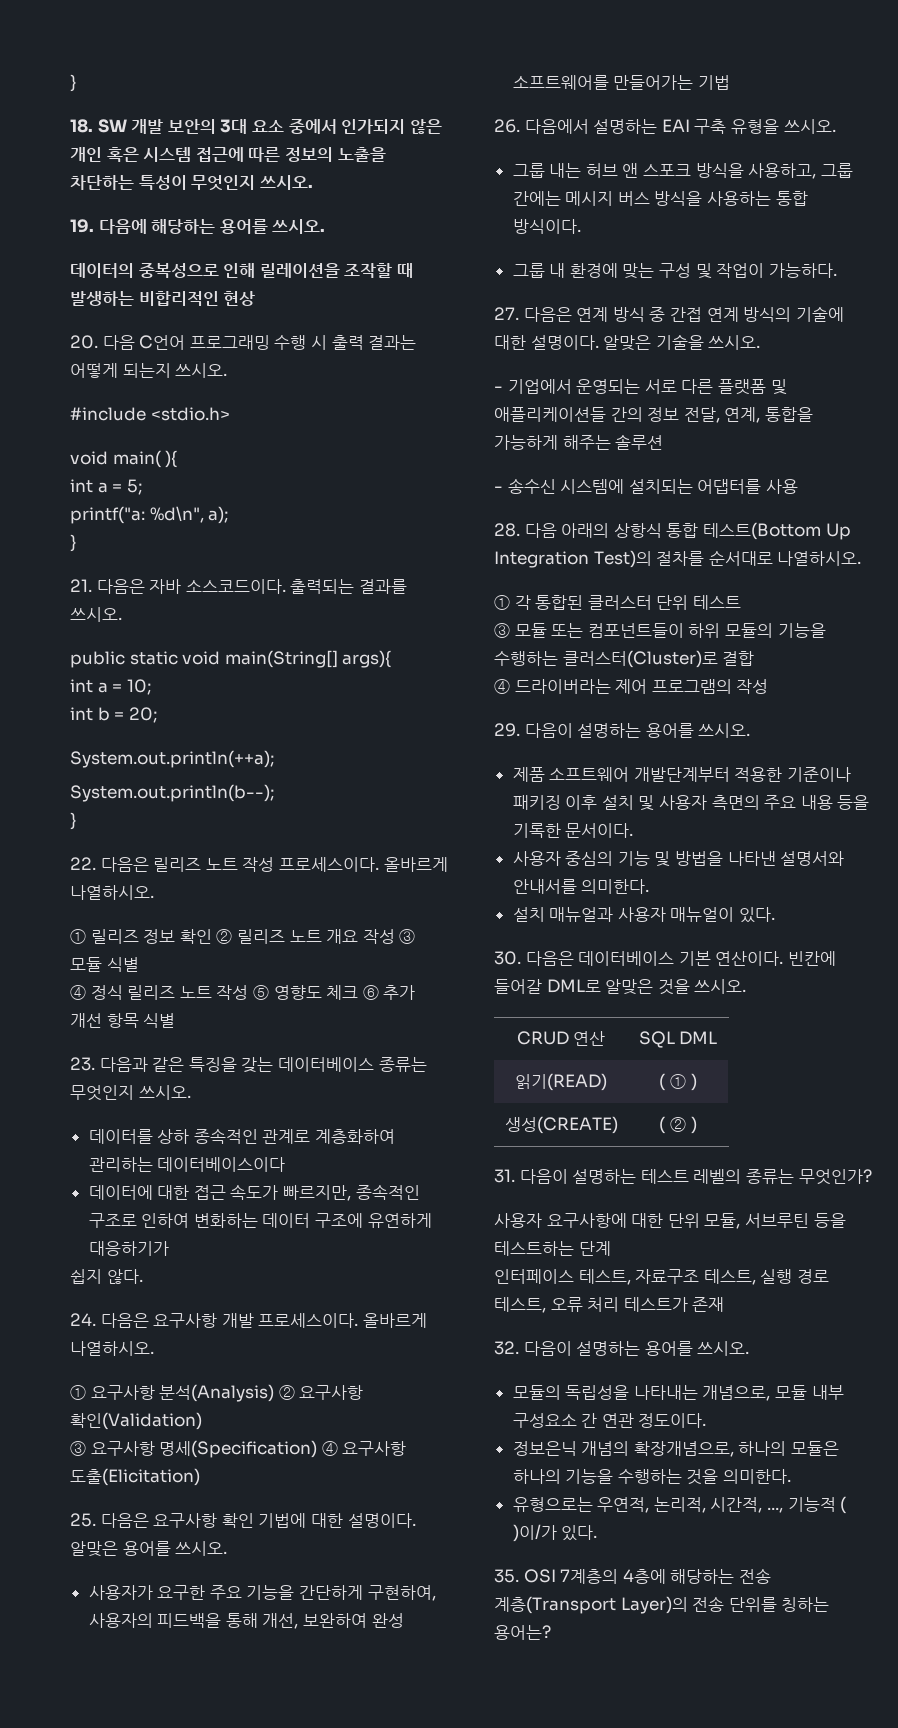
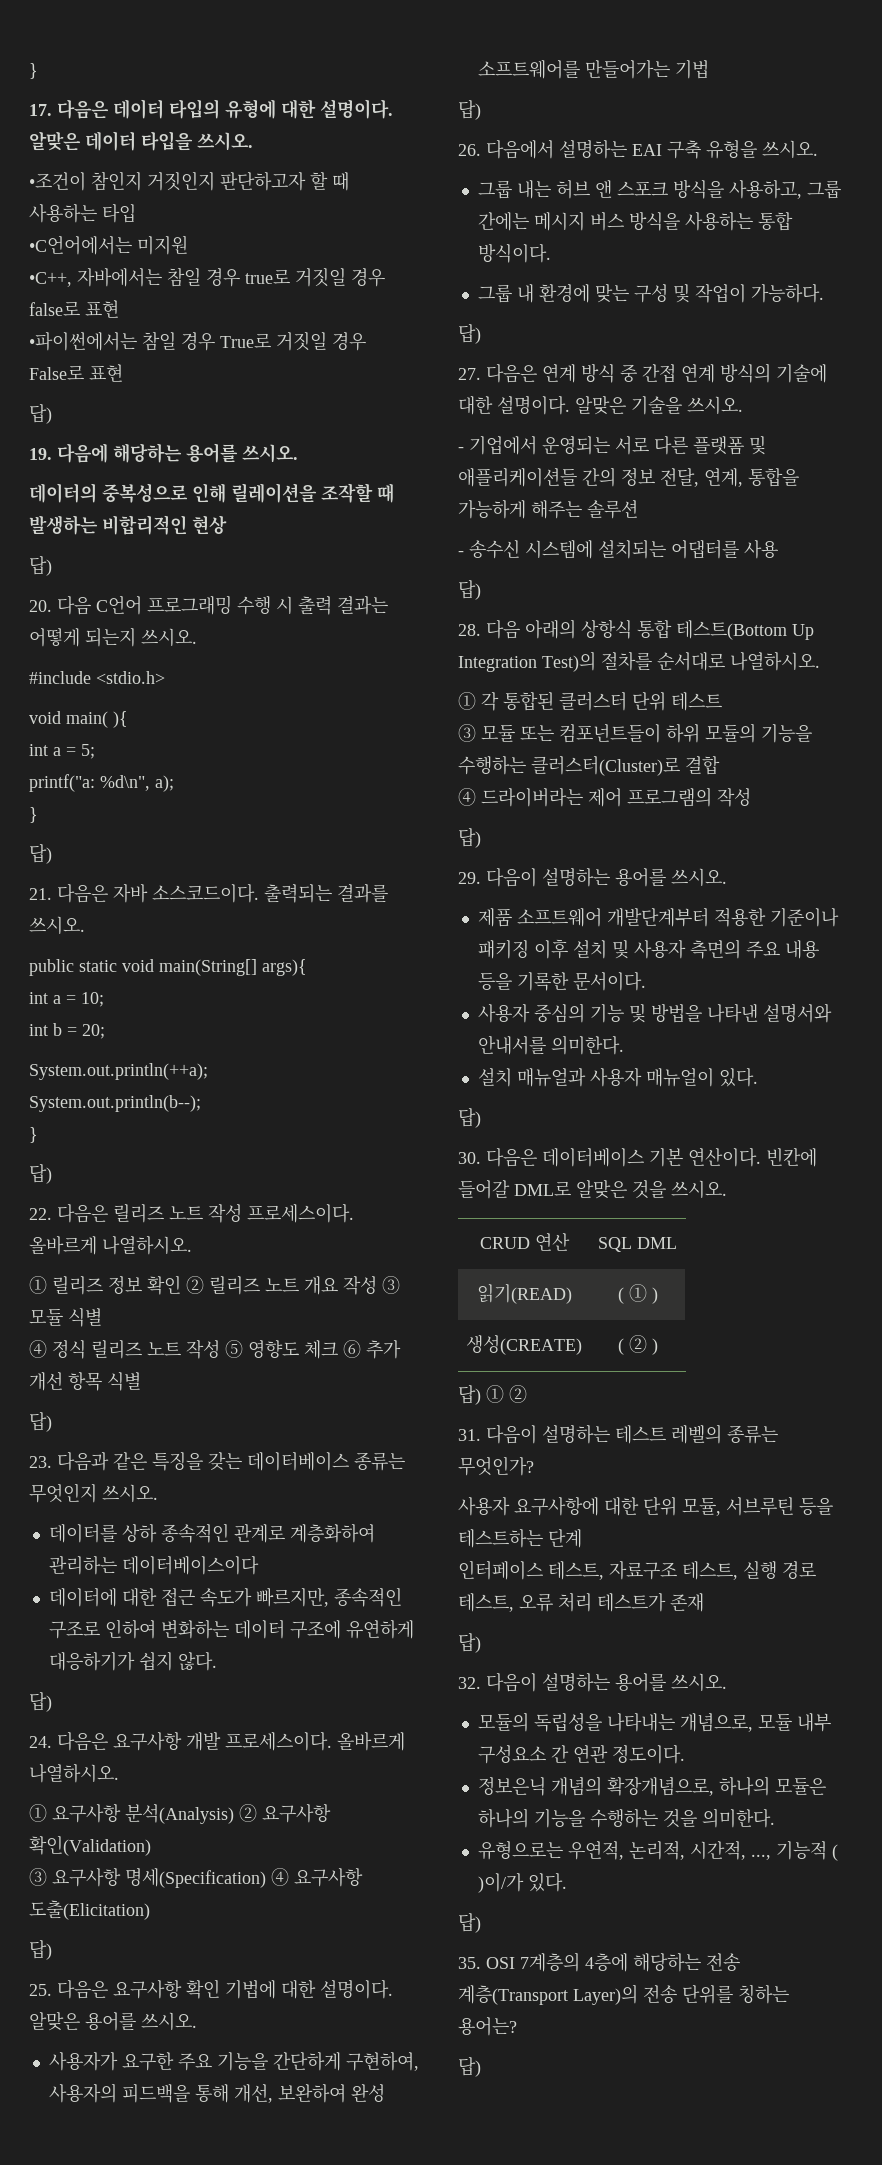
[70,74,76,92] [70,119,442,135] [70,147,386,162] [70,175,313,191] } // 18. SW 개발 보안의 3대 요소 중에서 인가되지 않은 개인 혹은 시스템 접근에 따른 정보의 노출을 차단하는 특성이 무엇인지 쓰시오. -> [29,63,38,79] [29,99,393,119] [29,131,253,151] [29,171,349,191] [29,203,136,223] [29,235,188,255] [29,267,385,287] [29,300,119,318] [29,331,366,351] [29,364,123,382] [29,403,52,424] } // 17. 다음은 데이터 타입의 유형에 대한 설명이다. 알맞은 데이터 타입을 쓰시오. // •조건이 참인지 거짓인지 판단하고자 할 때 사용하는 타입 // •C언어에서는 미지원 // •C++, 자바에서는 참일 경우 true로 거짓일 경우 false로 표현 // •파이썬에서는 참일 경우 True로 거짓일 경우 False로 표현 // 답)
(256, 298) none -> [29,555,52,576] // 답)
(76, 543) none -> [29,843,52,864] // 답)
(76, 821) none -> [29,1163,52,1184] // 답)
(176, 1020) none -> [29,1411,52,1432] // 답)
(169, 1248) // -> (135, 1661) none
(143, 1276) none -> [29,1691,52,1712] // 답)
(200, 1477) none -> [29,1939,52,1960] // 답)
(730, 82) none -> [458,99,481,120] // 답)
(837, 270) none -> [458,323,481,344] // 답)
(798, 486) none -> [458,579,481,600] // 답)
(769, 686) none -> [458,827,481,848] // 답)
(776, 915) none -> [458,1107,481,1128] // 답)
(697, 1125) none -> [458,1384,527,1405] // 답) ① ②
(725, 1304) none -> [458,1632,481,1653] // 답)
(598, 1533) none -> [458,1912,481,1933] // 답)
(551, 1632) none -> [458,2056,481,2077] // 답)

